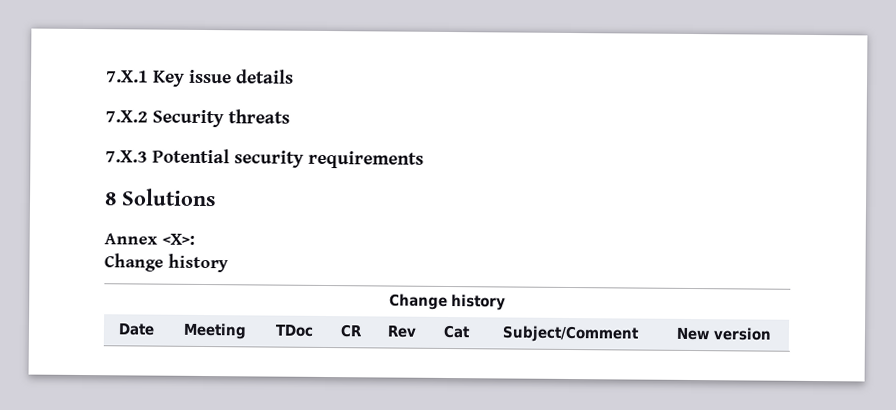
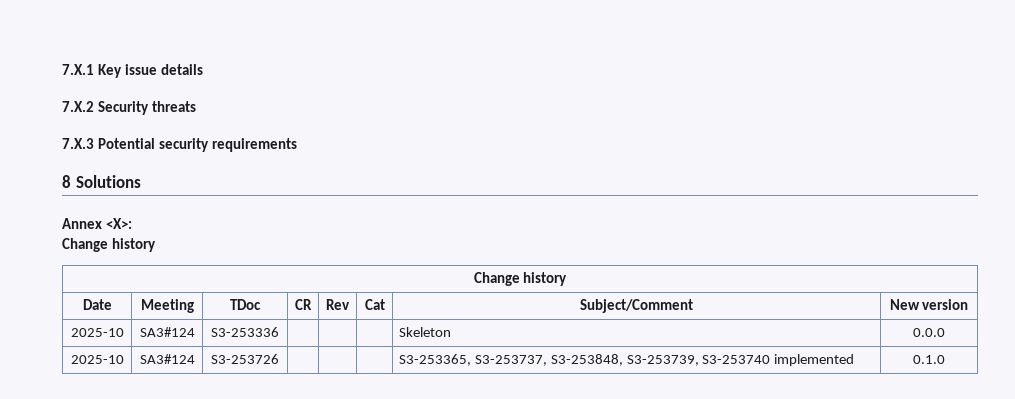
(772, 334) none -> [70,328,124,337] [139,327,195,337] [211,327,279,337] [398,327,451,337] [913,328,945,337] [70,355,124,364] [139,354,195,364] [211,354,279,364] [398,354,855,366] [913,355,945,364] // 2025-10 | SA3#124 | S3-253336 | | | | Skeleton | 0.0.0 // 2025-10 | SA3#124 | S3-253726 | | | | S3-253365, S3-253737, S3-253848, S3-253739, S3-253740 implemented | 0.1.0

